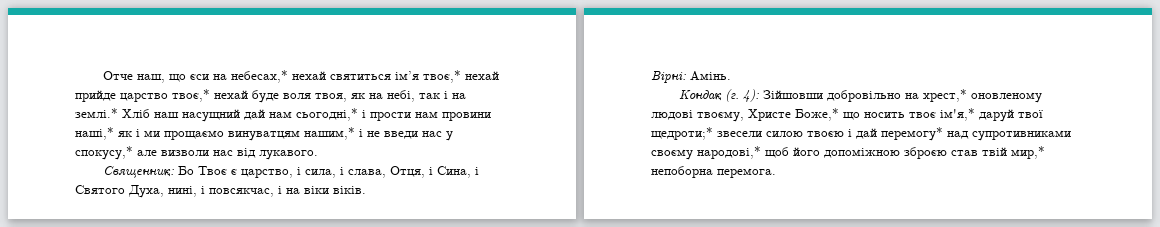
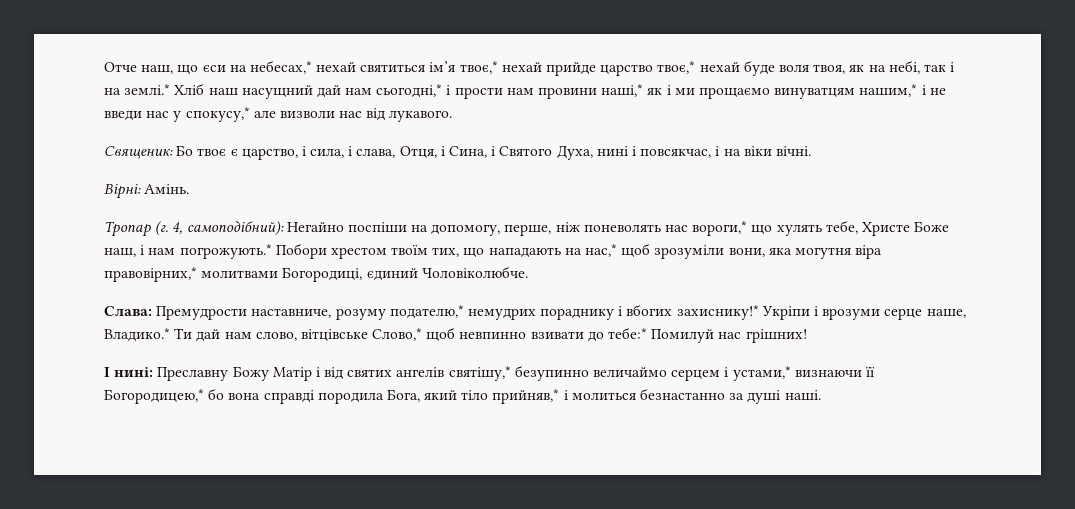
[102,166,227,178] Священник: Бо Твоє -> [104,145,227,159] Священик: Бо твоє
[168,186,197,197] нині, -> [596,146,628,156] нині
[333,186,366,194] віків. -> [775,146,811,156] вічні.
[678,89,1042,103] [651,108,1043,122] [651,127,1071,141] [651,146,1045,160] [651,166,776,178] Кондак (г. 4): Зійшовши добровільно на хрест,* оновленому людові твоєму, Христе Боже,* що носить твоє ім'я,* даруй твої щедроти;* звесели силою твоєю і дай перемогу* над супротивниками своєму народові,* щоб його допоміжною зброєю став твій мир,* непоборна перемога. -> [104,220,950,237] [104,243,883,259] [104,266,528,282] [104,304,966,320] [104,327,807,343] [104,365,875,381] [104,388,821,404] Тропар (г. 4, самоподібний): Негайно поспіши на допомогу, перше, ніж поневолять нас вороги,* що хулять тебе, Христе Боже наш, і нам погрожують.* Побори хрестом твоїм тих, що нападають на нас,* щоб зрозуміли вони, яка могутня віра правовірних,* молитвами Богородиці, єдиний Чоловіколюбче. // Слава: Премудрости наставниче, розуму подателю,* немудрих пораднику і вбогих захиснику!* Укріпи і врозуми серце наше, Владико.* Ти дай нам слово, вітцівське Слово,* щоб невпинно взивати до тебе:* Помилуй нас грішних! // І нині: Преславну Божу Матір і від святих ангелів святішу,* безупинно величаймо серцем і устами,* визнаючи її Богородицею,* бо вона справді породила Бога, який тіло прийняв,* і молиться безнастанно за душі наші.

